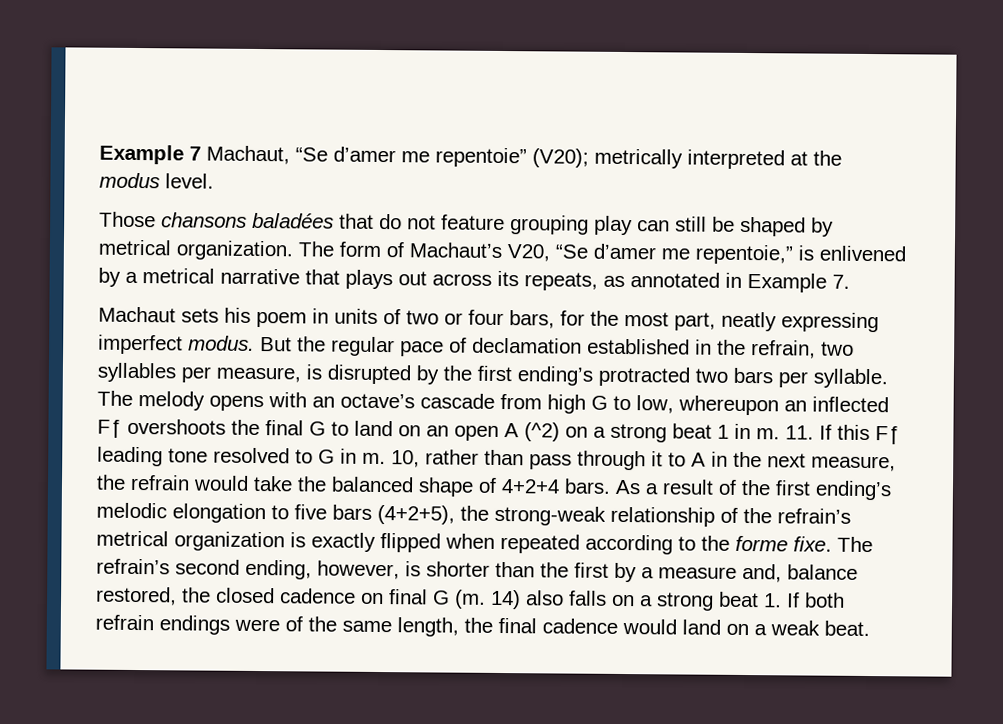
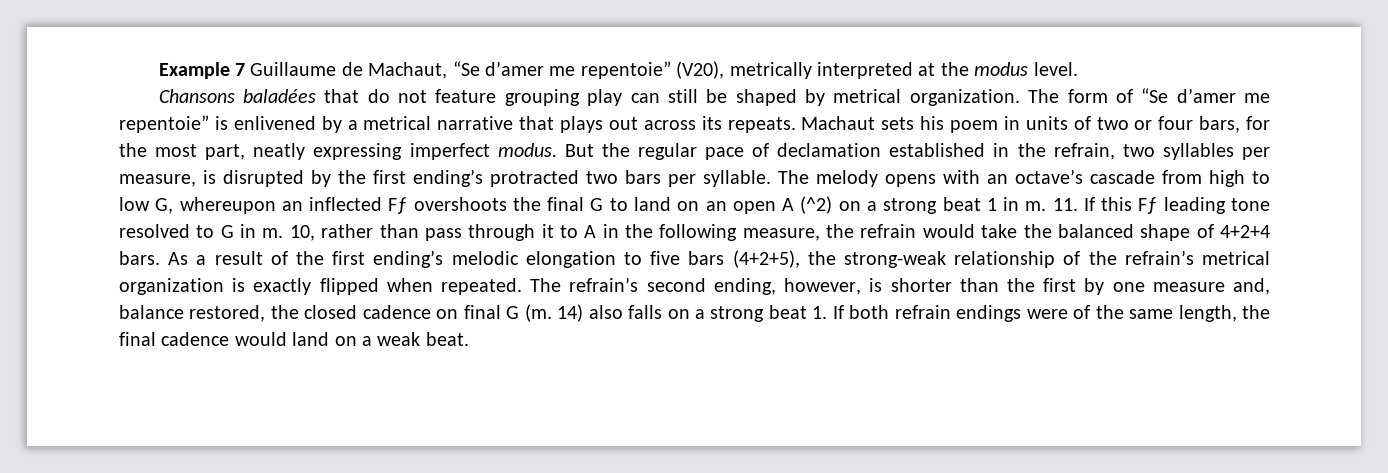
(201, 153) none -> [250,62,363,76] Guillaume de
[532,148,589,168] (V20); -> [676,61,725,79] (V20),
[99,211,247,228] Those chansons -> [158,89,235,103] Chansons
[409,242,793,265] Machaut’s V20, “Se d’amer me repentoie,” -> [1141,88,1270,103] [119,115,209,133] “Se d’amer me repentoie”
[524,272,850,293] repeats, as annotated in Example 7. // -> [727,117,796,133] repeats.
[591,395,674,414] G to low, -> [1252,171,1270,184] [119,197,174,214] to low G,
[767,453,806,468] next -> [659,224,738,241] following
[500,533,832,555] repeated according to the forme fixe. -> [441,278,523,295] repeated.
[641,567,654,579] a -> [1112,282,1145,292] one

